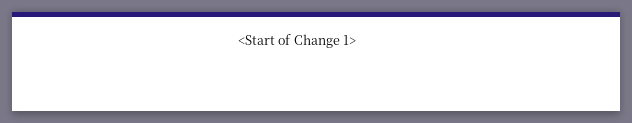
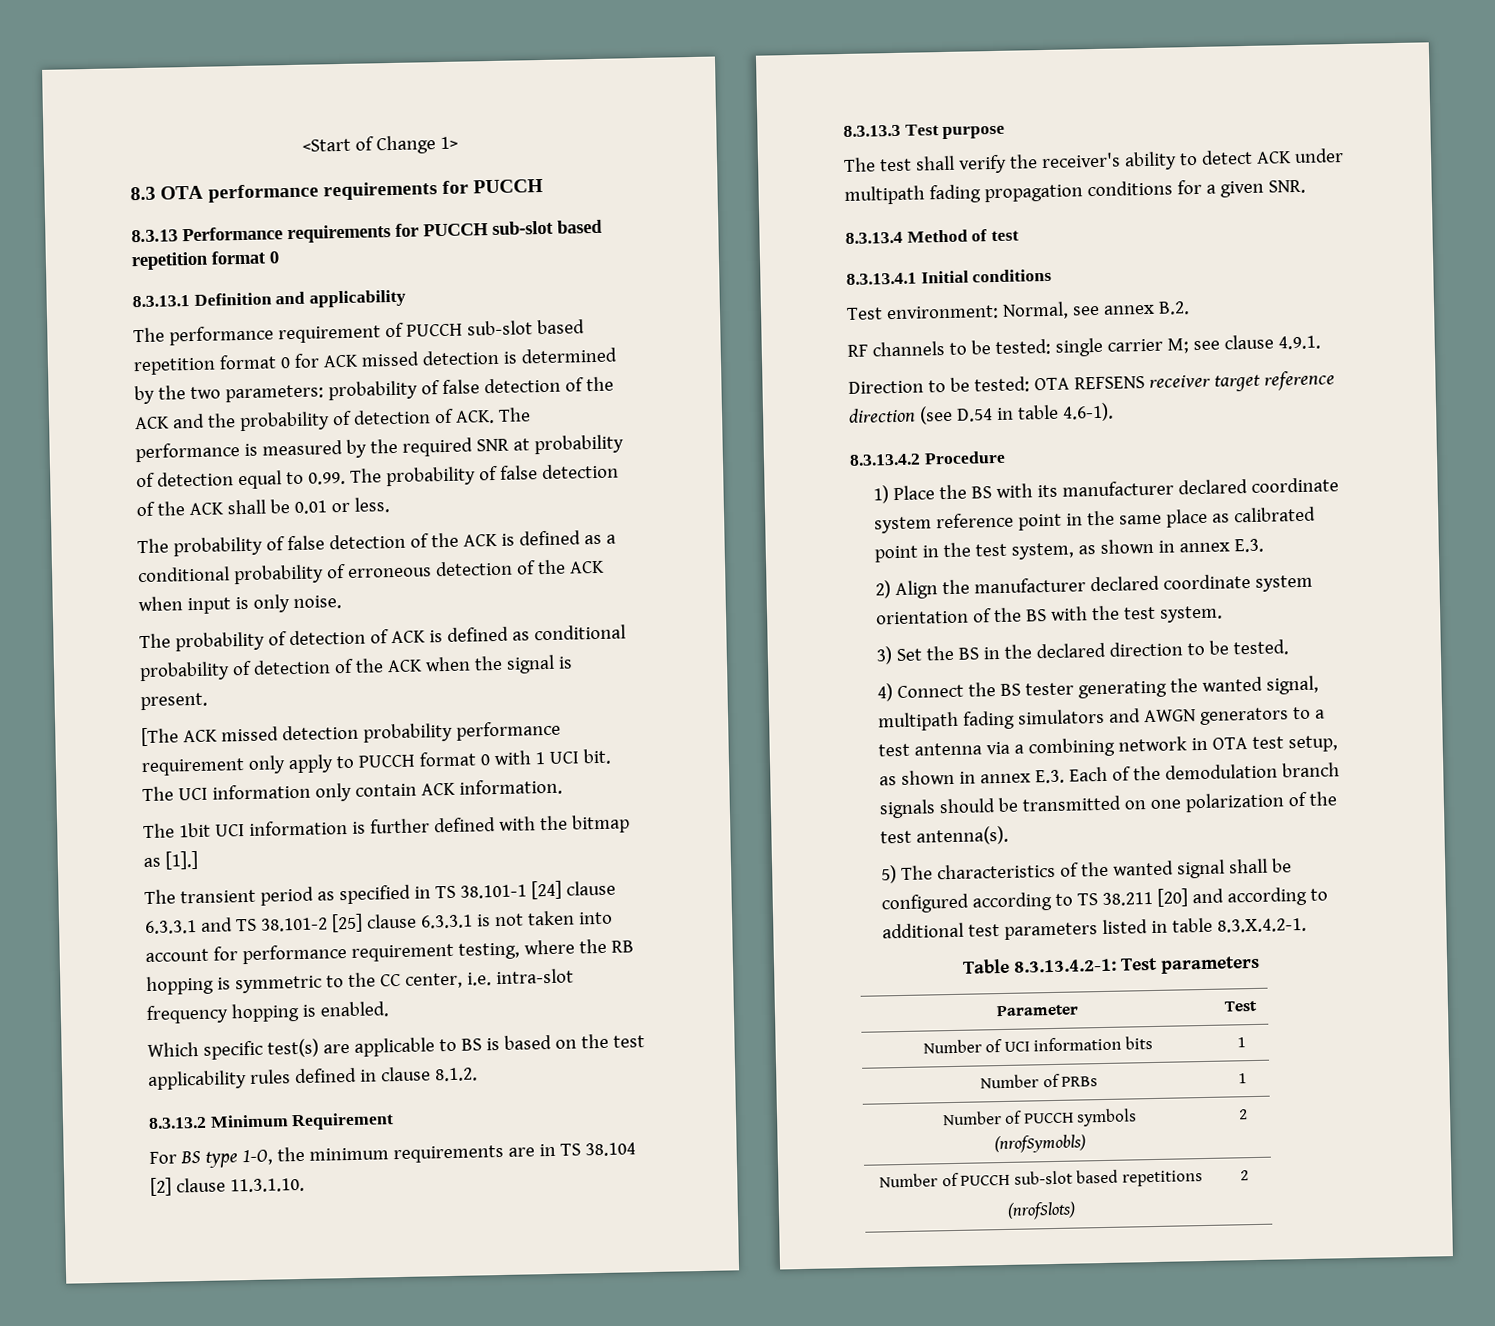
(357, 40) none -> [130,178,544,203] [131,219,603,244] [131,250,279,271] [132,289,407,308] [133,319,585,346] [133,347,617,376] [134,376,614,405] [134,407,531,432] [135,434,624,463] [136,463,619,490] [136,497,390,517] [137,530,616,557] [137,559,605,585] [138,594,342,615] [139,624,626,652] [139,654,573,682] [140,692,208,711] [141,720,561,747] [141,748,611,777] [142,778,563,802] [143,814,630,839] [143,850,198,870] [144,880,616,906] [145,910,613,935] [145,938,634,965] [146,968,574,996] [146,1001,389,1025] [147,1033,645,1060] [148,1066,478,1091] [148,1112,395,1131] [149,1142,636,1168] [150,1177,305,1196] [843,124,1006,140] [843,148,1344,174] [844,179,1306,205] [845,229,1020,244] [846,268,1053,285] [846,301,1190,321] [847,334,1321,357] [848,370,1335,394] [848,402,1114,425] [849,450,1006,466] [873,477,1340,504] [874,506,1317,534] [874,538,1265,563] [875,573,1314,600] [876,605,1224,625] [876,639,1290,665] [877,675,1320,702] [878,706,1326,732] [878,735,1339,758] [879,762,1341,786] [879,791,1338,819] [880,825,1010,846] [881,858,1293,884] [881,886,1329,914] [882,917,1308,940] [961,955,1260,974] [996,1004,1079,1017] [1224,1000,1258,1012] [922,1035,1154,1054] [1236,1037,1246,1048] [980,1073,1098,1089] [1237,1073,1247,1084] [941,1108,1138,1127] [994,1134,1086,1154] [1237,1109,1248,1120] [879,1169,1203,1188] [1007,1201,1076,1220] [1239,1170,1249,1181] // 8.3 OTA performance requirements for PUCCH // 8.3.13 Performance requirements for PUCCH sub-slot based repetition format 0 // 8.3.13.1 Definition and applicability // The performance requirement of PUCCH sub-slot based repetition format 0 for ACK missed detection is determined by the two parameters: probability of false detection of the ACK and the probability of detection of ACK. The performance is measured by the required SNR at probability of detection equal to 0.99. The probability of false detection of the ACK shall be 0.01 or less. // The probability of false detection of the ACK is defined as a conditional probability of erroneous detection of the ACK when input is only noise. // The probability of detection of ACK is defined as conditional probability of detection of the ACK when the signal is present. // [The ACK missed detection probability performance requirement only apply to PUCCH format 0 with 1 UCI bit. The UCI information only contain ACK information. // The 1bit UCI information is further defined with the bitmap as [1].] // The transient period as specified in TS 38.101-1 [24] clause 6.3.3.1 and TS 38.101-2 [25] clause 6.3.3.1 is not taken into account for performance requirement testing, where the RB hopping is symmetric to the CC center, i.e. intra-slot frequency hopping is enabled. // Which specific test(s) are applicable to BS is based on the test applicability rules defined in clause 8.1.2. // 8.3.13.2 Minimum Requirement // For BS type 1-O, the minimum requirements are in TS 38.104 [2] clause 11.3.1.10. // 8.3.13.3 Test purpose // The test shall verify the receiver's ability to detect ACK under multipath fading propagation conditions for a given SNR. // 8.3.13.4 Method of test // 8.3.13.4.1 Initial conditions // Test environment: Normal, see annex B.2. // RF channels to be tested: single carrier M; see clause 4.9.1. // Direction to be tested: OTA REFSENS receiver target reference direction (see D.54 in table 4.6-1). // 8.3.13.4.2 Procedure // 1) Place the BS with its manufacturer declared coordinate system reference point in the same place as calibrated point in the test system, as shown in annex E.3. // 2) Align the manufacturer declared coordinate system orientation of the BS with the test system. // 3) Set the BS in the declared direction to be tested. // 4) Connect the BS tester generating the wanted signal, multipath fading simulators and AWGN generators to a test antenna via a combining network in OTA test setup, as shown in annex E.3. Each of the demodulation branch signals should be transmitted on one polarization of the test antenna(s). // 5) The characteristics of the wanted signal shall be configured according to TS 38.211 [20] and according to additional test parameters listed in table 8.3.X.4.2-1. // Table 8.3.13.4.2-1: Test parameters // Parameter | Test // Number of UCI information bits | 1 // Number of PRBs | 1 // Number of PUCCH symbols // (nrofSymobls) | 2 // Number of PUCCH sub-slot based repetitions // (nrofSlots) | 2

